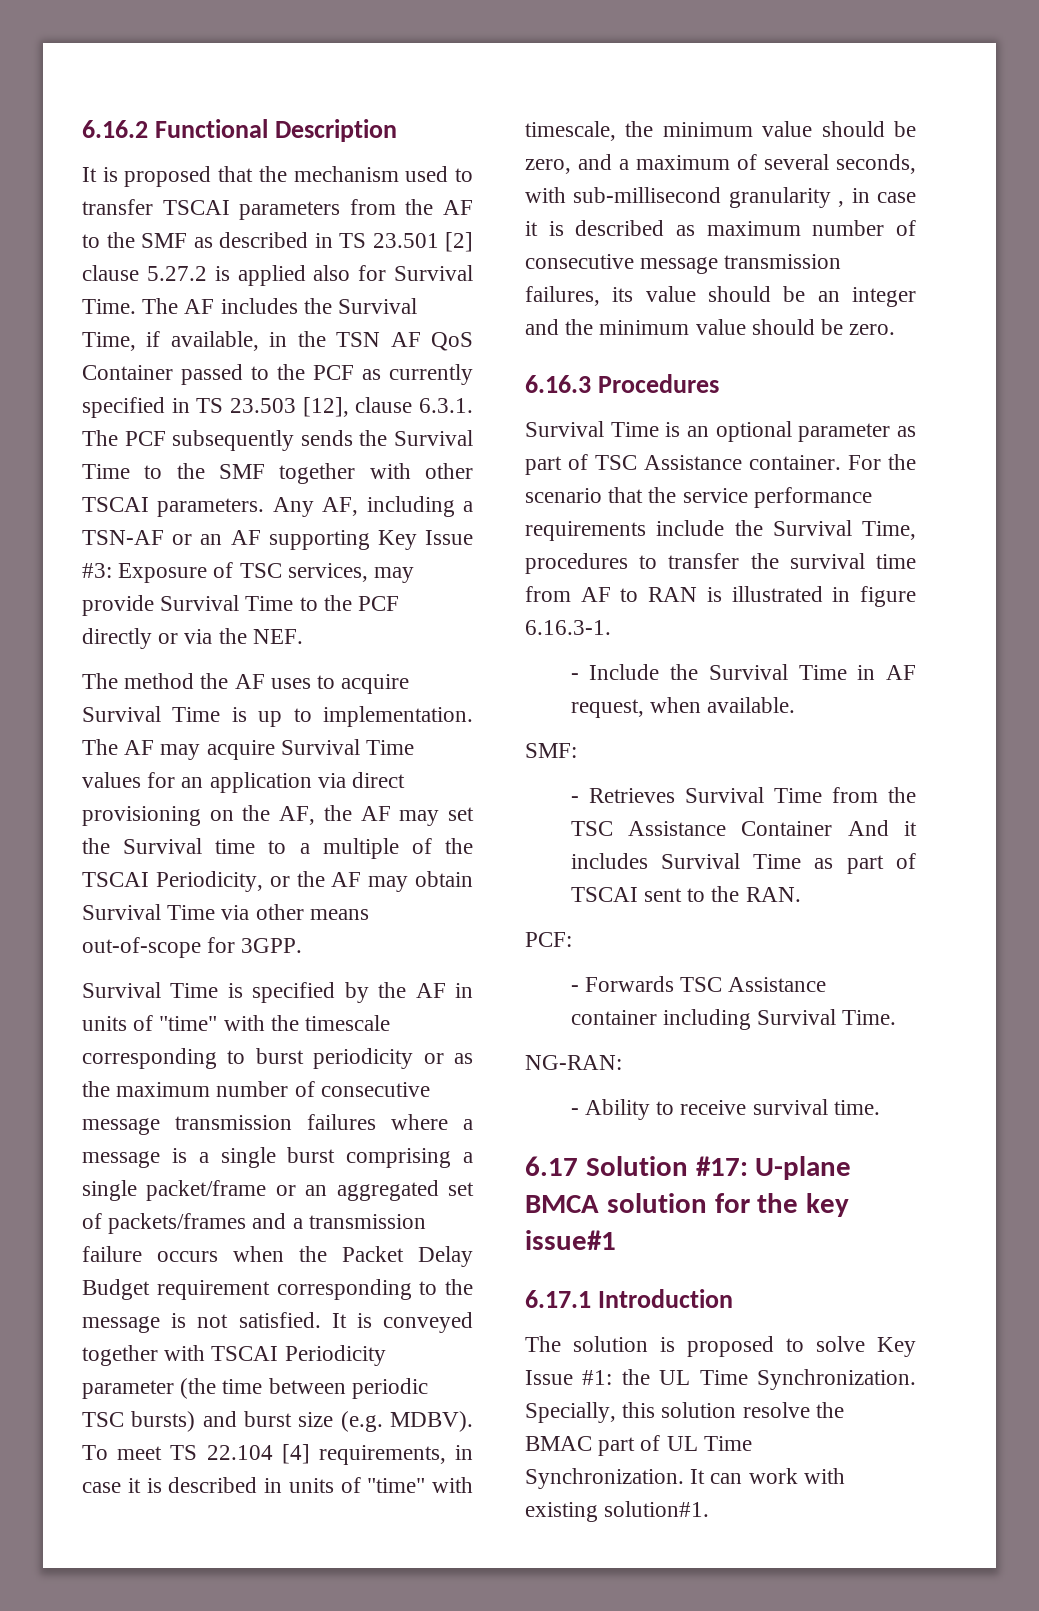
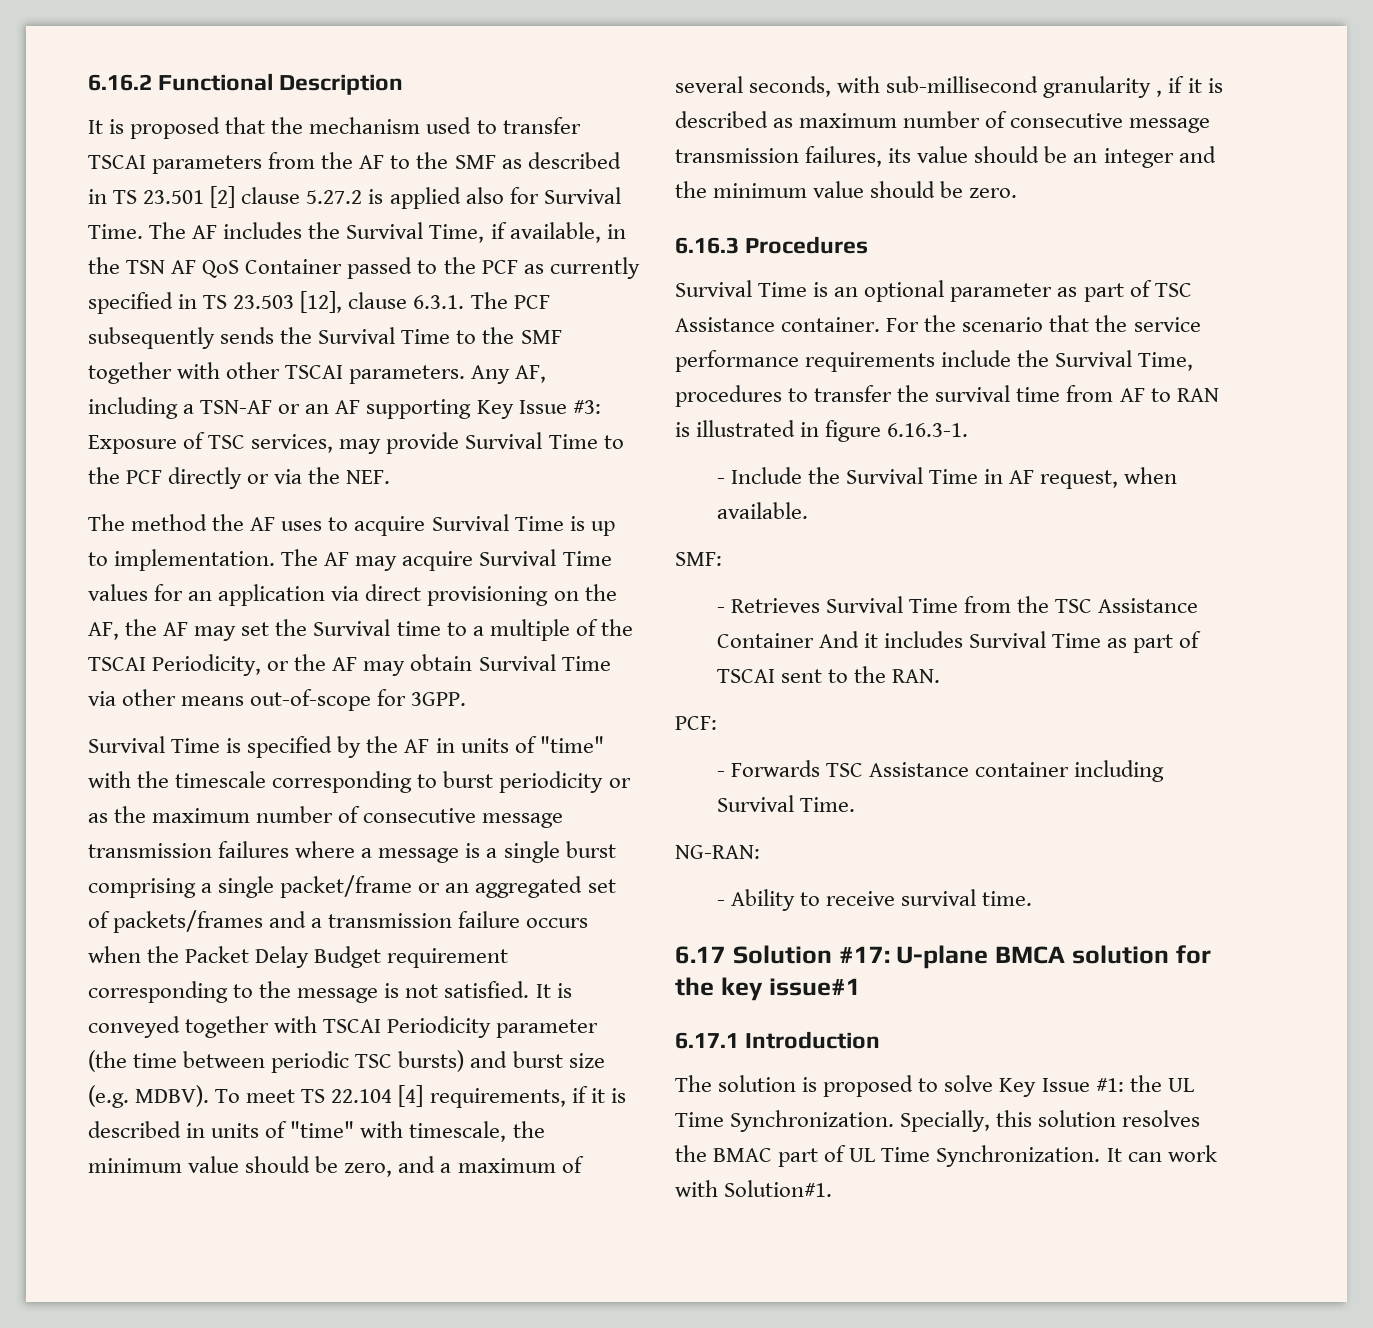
[455,1445,473,1460] [82,1482,121,1493] in case -> [571,1086,588,1103] if
[851,188,916,203] in case -> [1168,76,1185,93] if
[742,1402,810,1418] resolve -> [1122,1110,1201,1127] resolves
[525,1501,710,1522] existing solution#1. -> [724,1180,833,1197] Solution#1.

